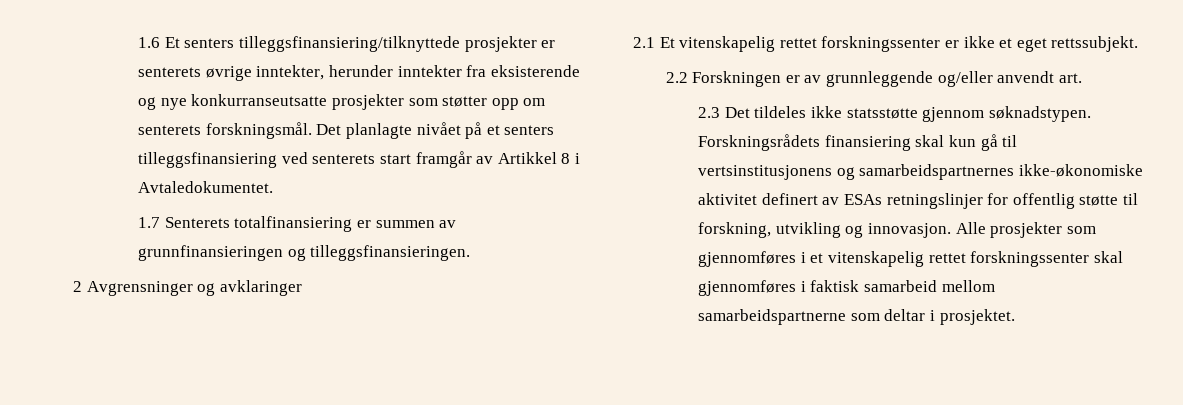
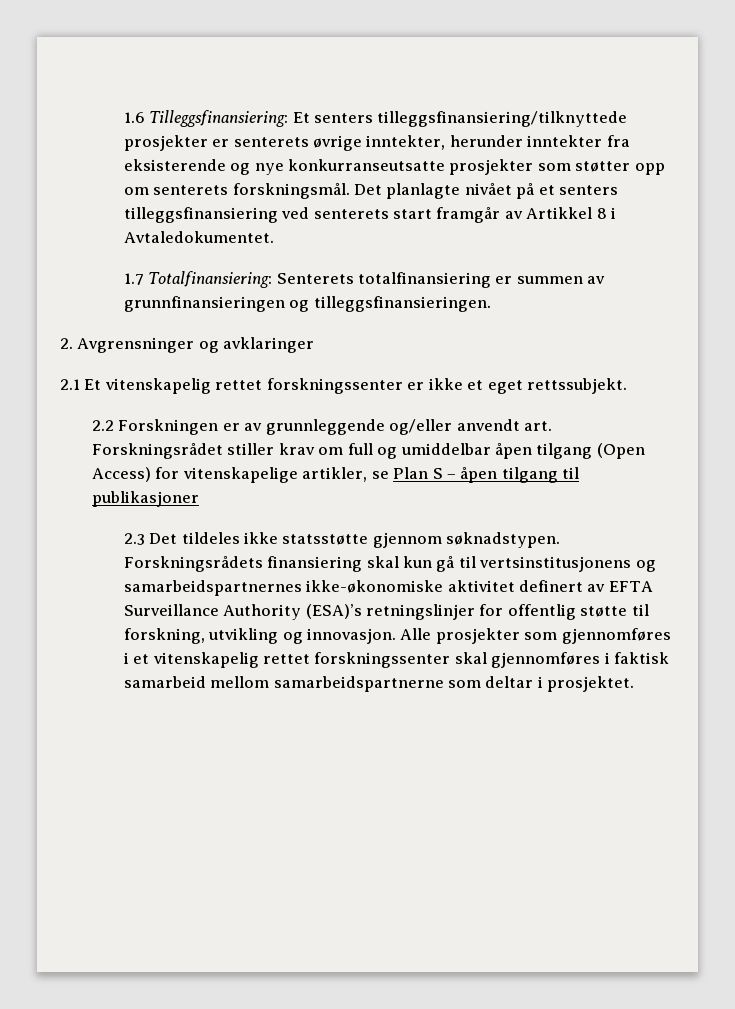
(161, 42) none -> [149,110,289,127] Tilleggsfinansiering:
(161, 222) none -> [148,271,273,288] Totalfinansiering:
[73,281,82,292] 2 -> [60,338,73,349] 2.
(1082, 78) none -> [91,443,645,459] [91,467,580,483] [91,491,199,507] Forskningsrådet stiller krav om full og umiddelbar åpen tilgang (Open Access) for vitenskapelige artikler, se Plan S – åpen tilgang til publikasjoner
[843,194,882,205] ESAs -> [608,581,653,592] [123,604,362,620] EFTA Surveillance Authority (ESA)’s

